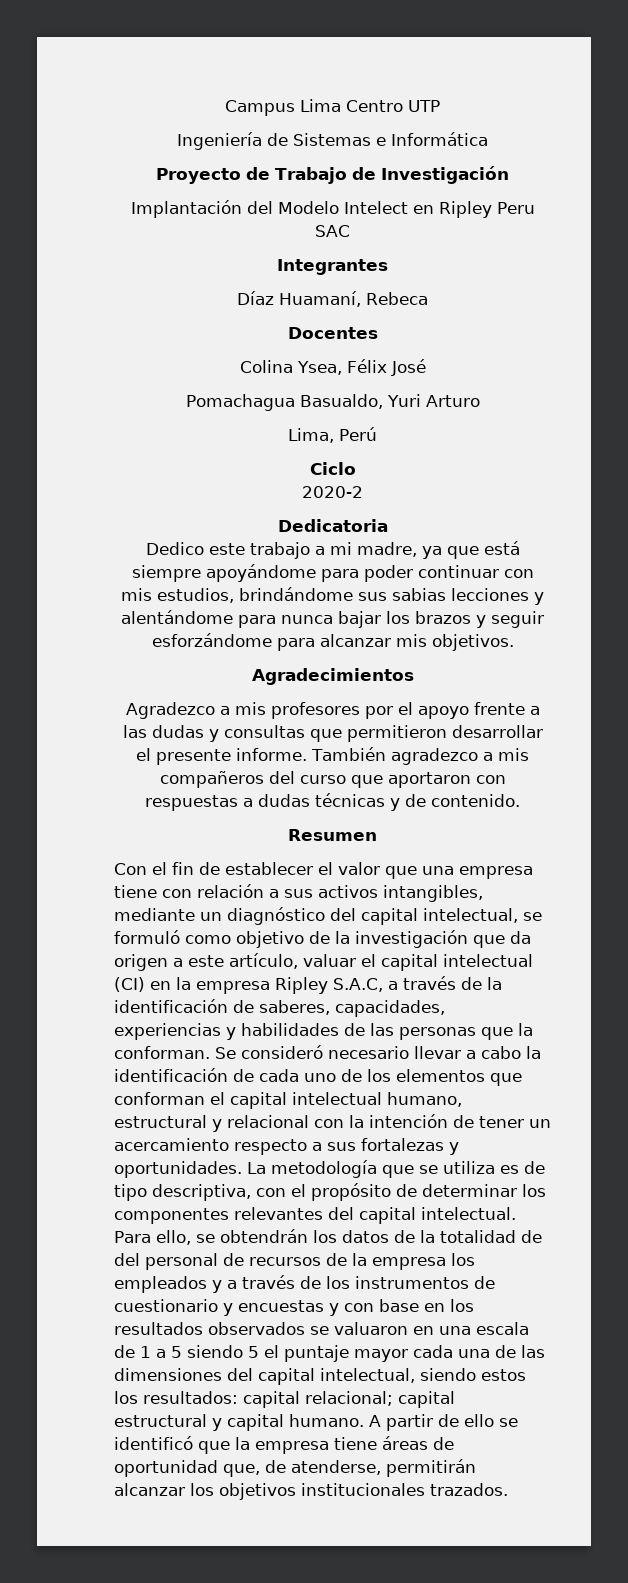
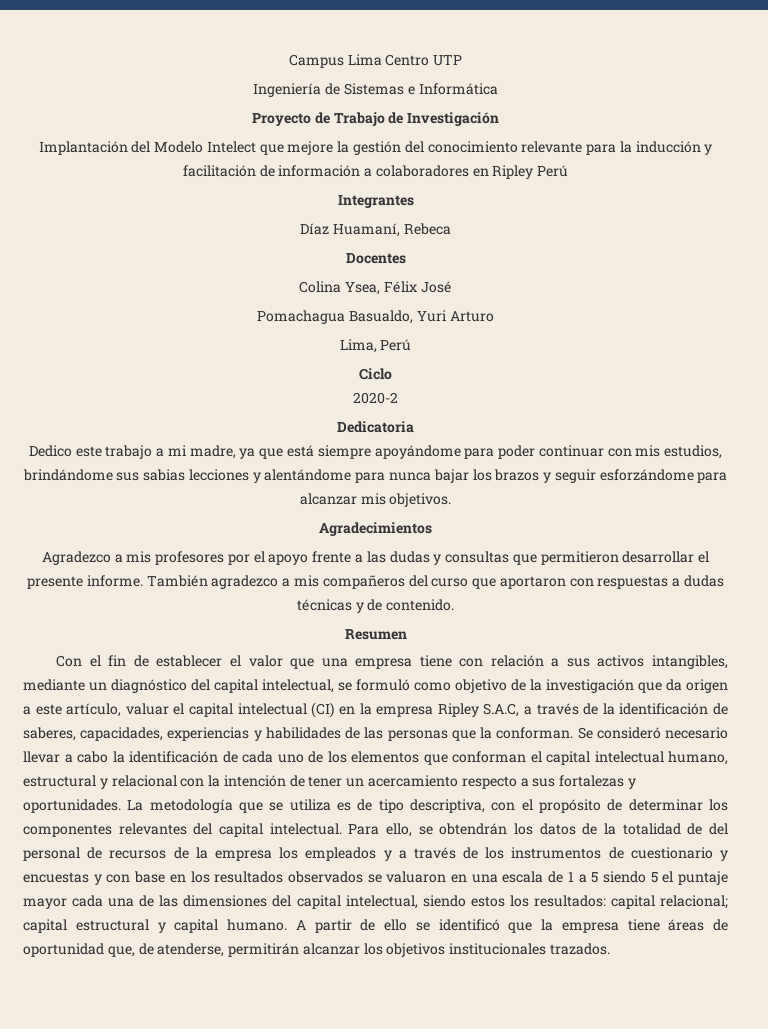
[412,201,535,218] [315,225,350,237] en Ripley Peru SAC -> [259,141,713,155] [182,165,569,179] que mejore la gestión del conocimiento relevante para la inducción y facilitación de información a colaboradores en Ripley Perú

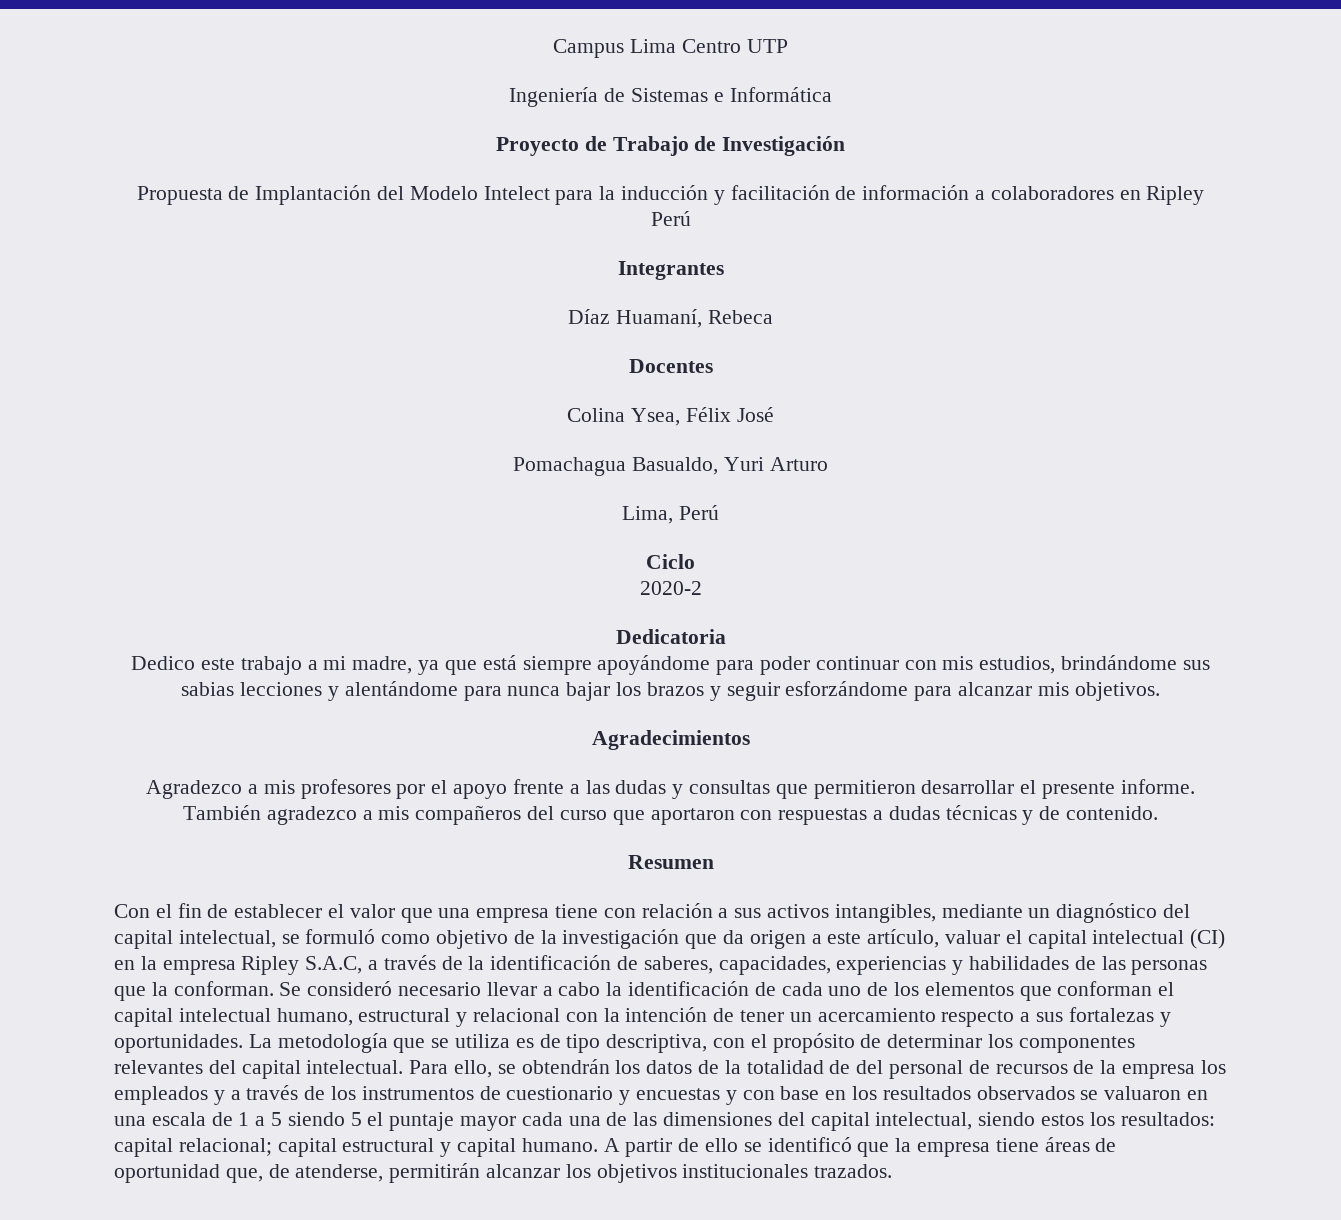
(500, 119) none -> [136,186,250,205] Propuesta de
[259,141,583,155] que mejore la gestión del conocimiento relevante -> (550, 193) none

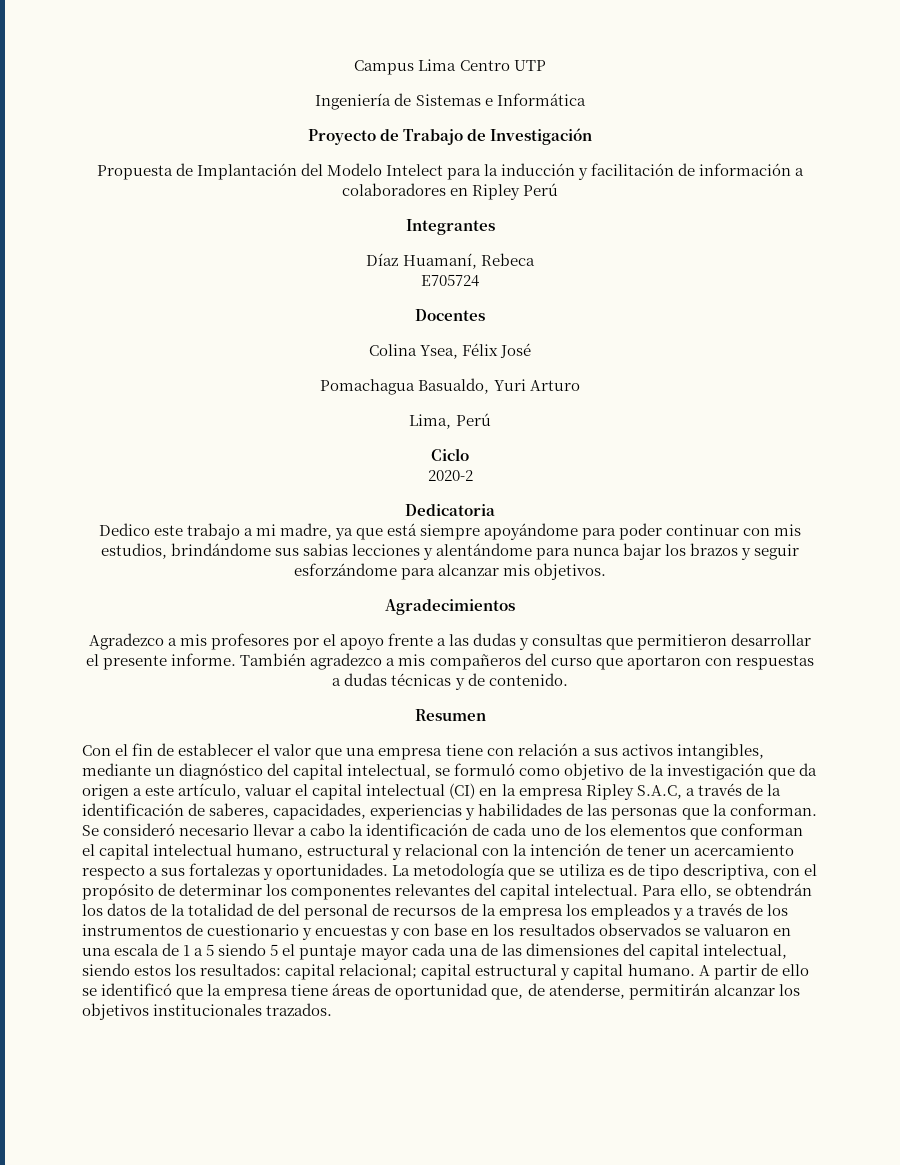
(773, 317) none -> [421,274,479,287] // E705724

